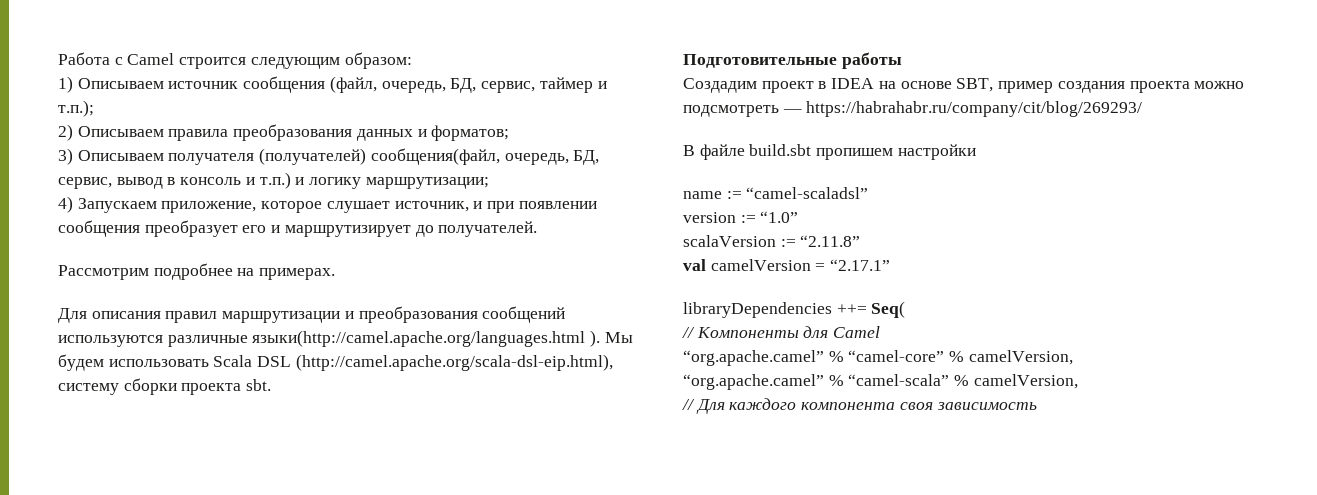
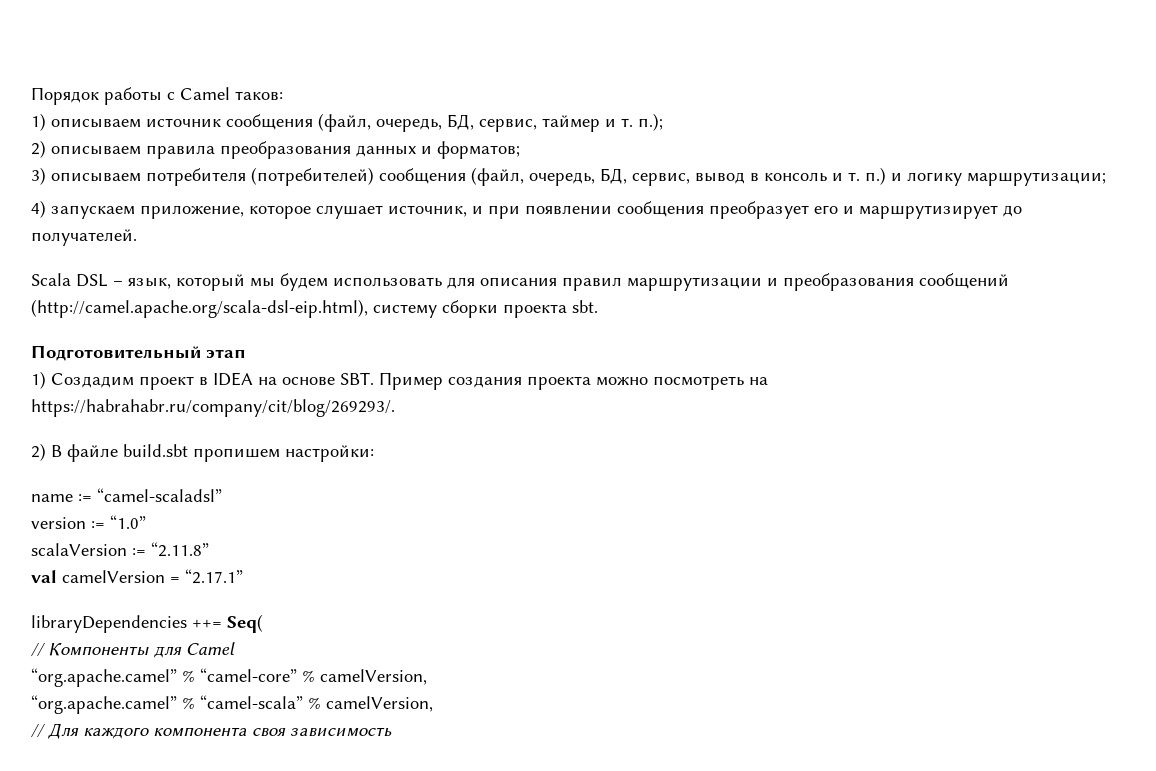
[58,52,412,69] [58,76,164,93] Работа с Camel строится следующим образом: // 1) Описываем -> [31,87,283,105] [31,113,141,131] Порядок работы с Camel таков: // 1) описываем
[58,100,94,117] [58,124,164,141] т.п.); // 2) Описываем -> [621,113,663,131] [31,140,141,158] т. п.); // 2) описываем
[77,148,500,165] Описываем получателя (получателей) сообщения(файл, -> [51,167,524,186] описываем потребителя (потребителей) сообщения (файл,
[259,172,291,189] т.п.) -> [848,167,886,185] т. п.)
[77,198,157,213] Запускаем -> [51,205,135,219] запускаем
[58,263,336,280] [58,308,87,323] Рассмотрим подробнее на примерах. // Для -> [31,273,475,291] Scala DSL – язык, который мы будем использовать для
[58,330,633,347] [58,354,292,371] используются различные языки(http://camel.apache.org/languages.html ). Мы будем использовать Scala DSL -> (1009, 281) none
[683,52,902,69] Подготовительные работы // -> [31,345,246,361] [31,371,46,389] Подготовительный этап // 1)
[956,78,1054,93] SBT, пример -> [340,372,443,390] SBT. Пример
[683,101,1143,117] подсмотреть — https://habrahabr.ru/company/cit/blog/269293/ // -> [653,376,768,390] [31,399,395,417] [31,443,46,461] посмотреть на https://habrahabr.ru/company/cit/blog/269293/. // 2)
[897,144,976,160] настройки -> [285,445,374,462] настройки:

